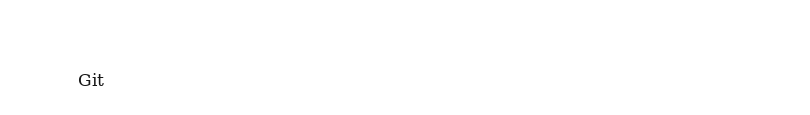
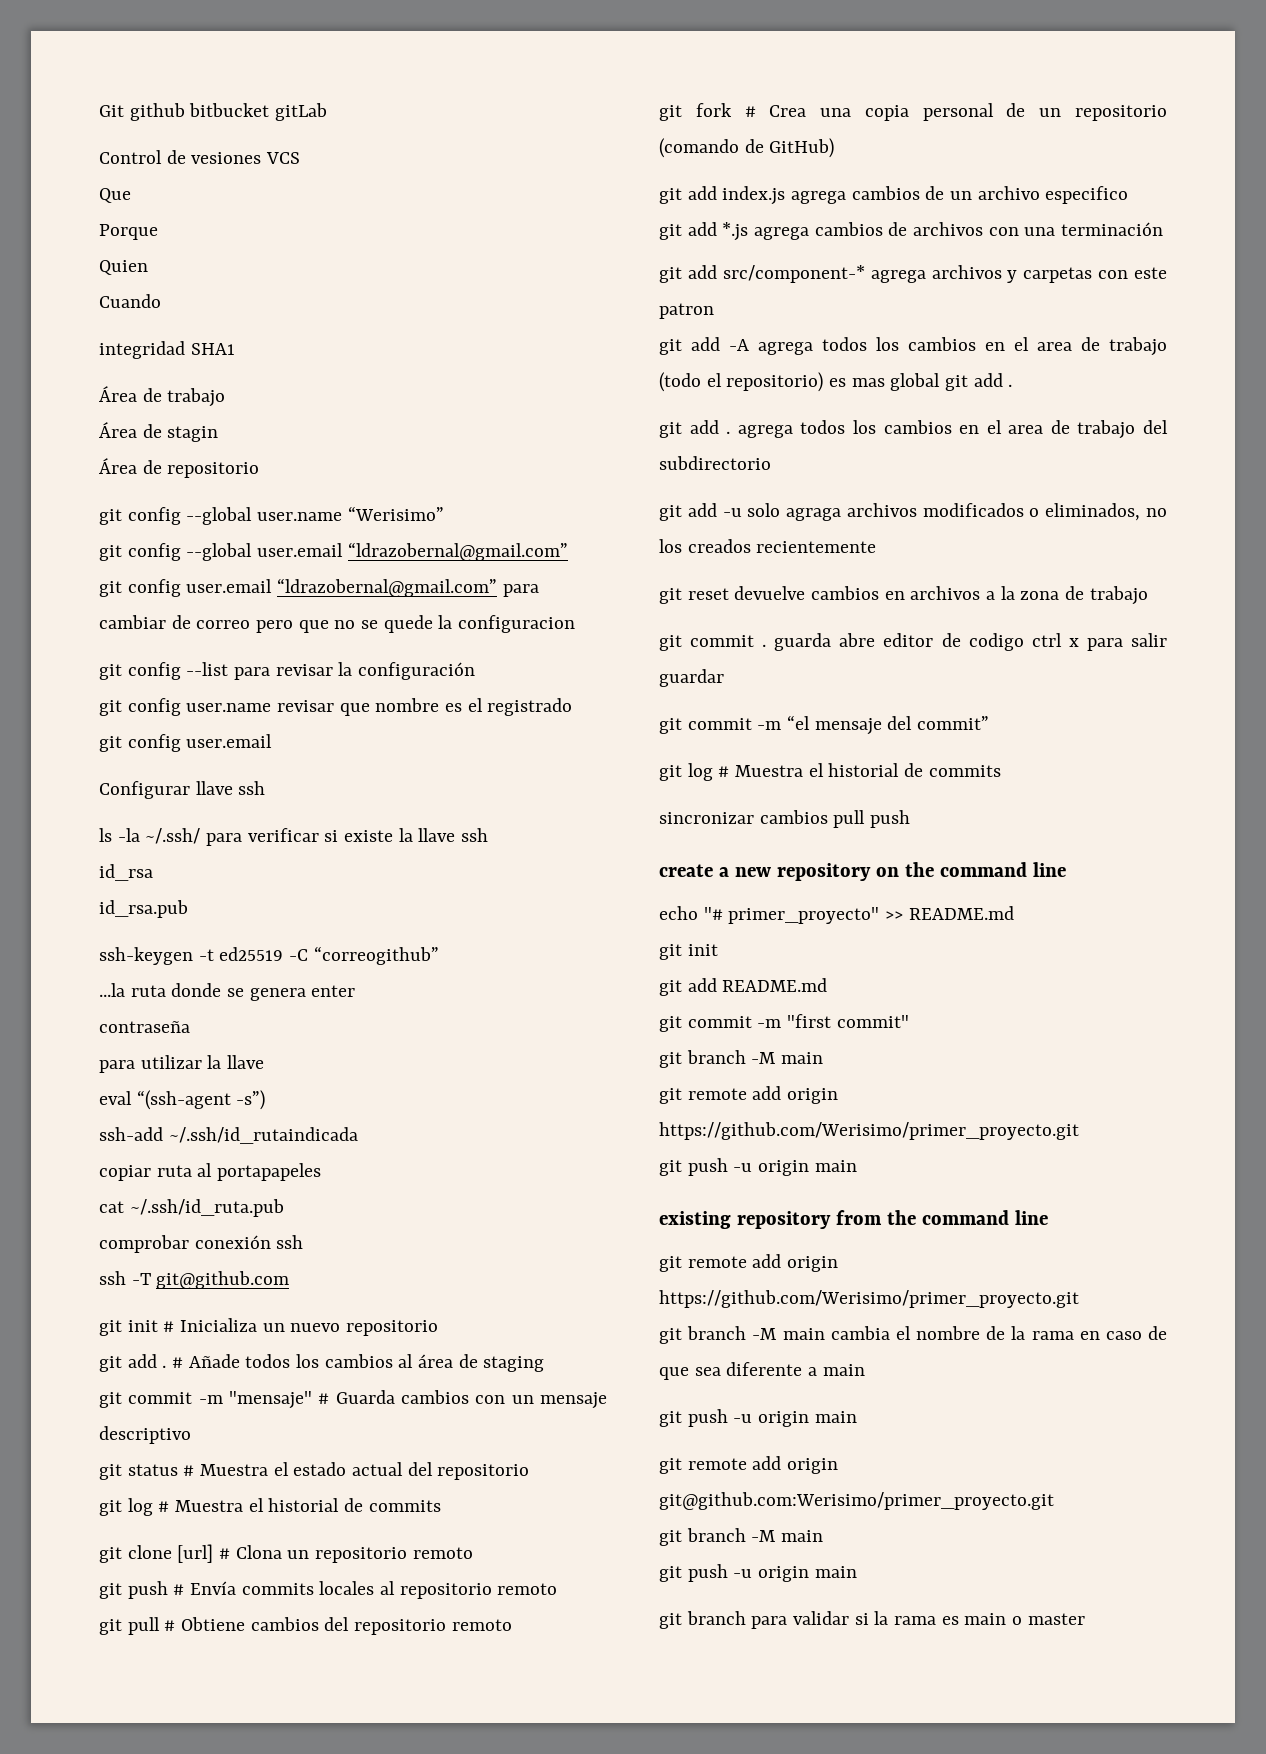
(104, 79) none -> [129,103,328,121] [99,150,301,164] [99,188,131,203] [99,224,158,240] [99,260,148,275] [99,294,161,308] [99,341,235,359] [99,386,226,407] [99,422,219,442] [99,458,260,478] [99,506,444,525] [99,542,568,561] [99,578,539,597] [99,615,576,633] [99,662,476,680] [99,698,573,716] [99,734,273,752] [99,781,266,799] [99,828,489,846] [99,864,153,881] [99,900,188,918] [99,946,439,965] [99,983,356,1001] [99,1021,190,1033] [99,1055,265,1073] [99,1090,266,1110] [99,1127,358,1144] [99,1163,322,1181] [99,1199,284,1217] [99,1235,304,1253] [99,1271,290,1289] [99,1318,439,1336] [99,1354,545,1372] [99,1390,607,1409] [99,1426,191,1444] [99,1462,530,1480] [99,1498,441,1516] [99,1544,473,1563] [99,1581,558,1599] [99,1617,512,1635] [659,103,1167,121] [659,138,835,158] [659,186,1129,205] [659,222,1164,241] [659,265,1167,283] [659,303,714,319] [659,337,1167,356] [659,372,1013,392] [659,420,1168,439] [659,456,771,470] [659,503,1167,521] [659,539,877,553] [659,586,1148,605] [659,633,1167,651] [659,669,724,687] [659,715,990,735] [659,763,1001,781] [659,810,911,828] [659,862,1066,881] [659,906,1014,924] [659,944,718,960] [659,978,828,996] [659,1014,909,1032] [659,1050,824,1068] [659,1086,839,1104] [659,1122,1079,1140] [659,1158,857,1176] [659,1210,1048,1229] [659,1254,839,1272] [659,1290,1079,1308] [659,1326,1167,1344] [659,1362,865,1380] [659,1409,857,1427] [659,1456,839,1474] [659,1492,1054,1510] [659,1528,824,1546] [659,1564,857,1582] [659,1611,1085,1629] github bitbucket gitLab // Control de vesiones VCS // Que // Porque // Quien // Cuando // integridad SHA1 // Área de trabajo // Área de stagin // Área de repositorio // git config --global user.name “Werisimo” // git config --global user.email “ldrazobernal@gmail.com” // git config user.email “ldrazobernal@gmail.com” para cambiar de correo pero que no se quede la configuracion // git config --list para revisar la configuración // git config user.name revisar que nombre es el registrado // git config user.email // Configurar llave ssh // ls -la ~/.ssh/ para verificar si existe la llave ssh // id_rsa // id_rsa.pub // ssh-keygen -t ed25519 -C “correogithub” // ...la ruta donde se genera enter // contraseña // para utilizar la llave // eval “(ssh-agent -s”) // ssh-add ~/.ssh/id_rutaindicada // copiar ruta al portapapeles // cat ~/.ssh/id_ruta.pub // comprobar conexión ssh // ssh -T git@github.com // git init # Inicializa un nuevo repositorio // git add . # Añade todos los cambios al área de staging // git commit -m "mensaje" # Guarda cambios con un mensaje descriptivo // git status # Muestra el estado actual del repositorio // git log # Muestra el historial de commits // git clone [url] # Clona un repositorio remoto // git push # Envía commits locales al repositorio remoto // git pull # Obtiene cambios del repositorio remoto // git fork # Crea una copia personal de un repositorio (comando de GitHub) // git add index.js agrega cambios de un archivo especifico // git add *.js agrega cambios de archivos con una terminación // git add src/component-* agrega archivos y carpetas con este patron // git add -A agrega todos los cambios en el area de trabajo (todo el repositorio) es mas global git add . // git add . agrega todos los cambios en el area de trabajo del subdirectorio // git add -u solo agraga archivos modificados o eliminados, no los creados recientemente // git reset devuelve cambios en archivos a la zona de trabajo // git commit . guarda abre editor de codigo ctrl x para salir guardar // git commit -m “el mensaje del commit” // git log # Muestra el historial de commits // sincronizar cambios pull push // create a new repository on the command line // echo "# primer_proyecto" >> README.md // git init // git add README.md // git commit -m "first commit" // git branch -M main // git remote add origin https://github.com/Werisimo/primer_proyecto.git // git push -u origin main // existing repository from the command line // git remote add origin https://github.com/Werisimo/primer_proyecto.git // git branch -M main cambia el nombre de la rama en caso de que sea diferente a main // git push -u origin main // git remote add origin git@github.com:Werisimo/primer_proyecto.git // git branch -M main // git push -u origin main // git branch para validar si la rama es main o master

